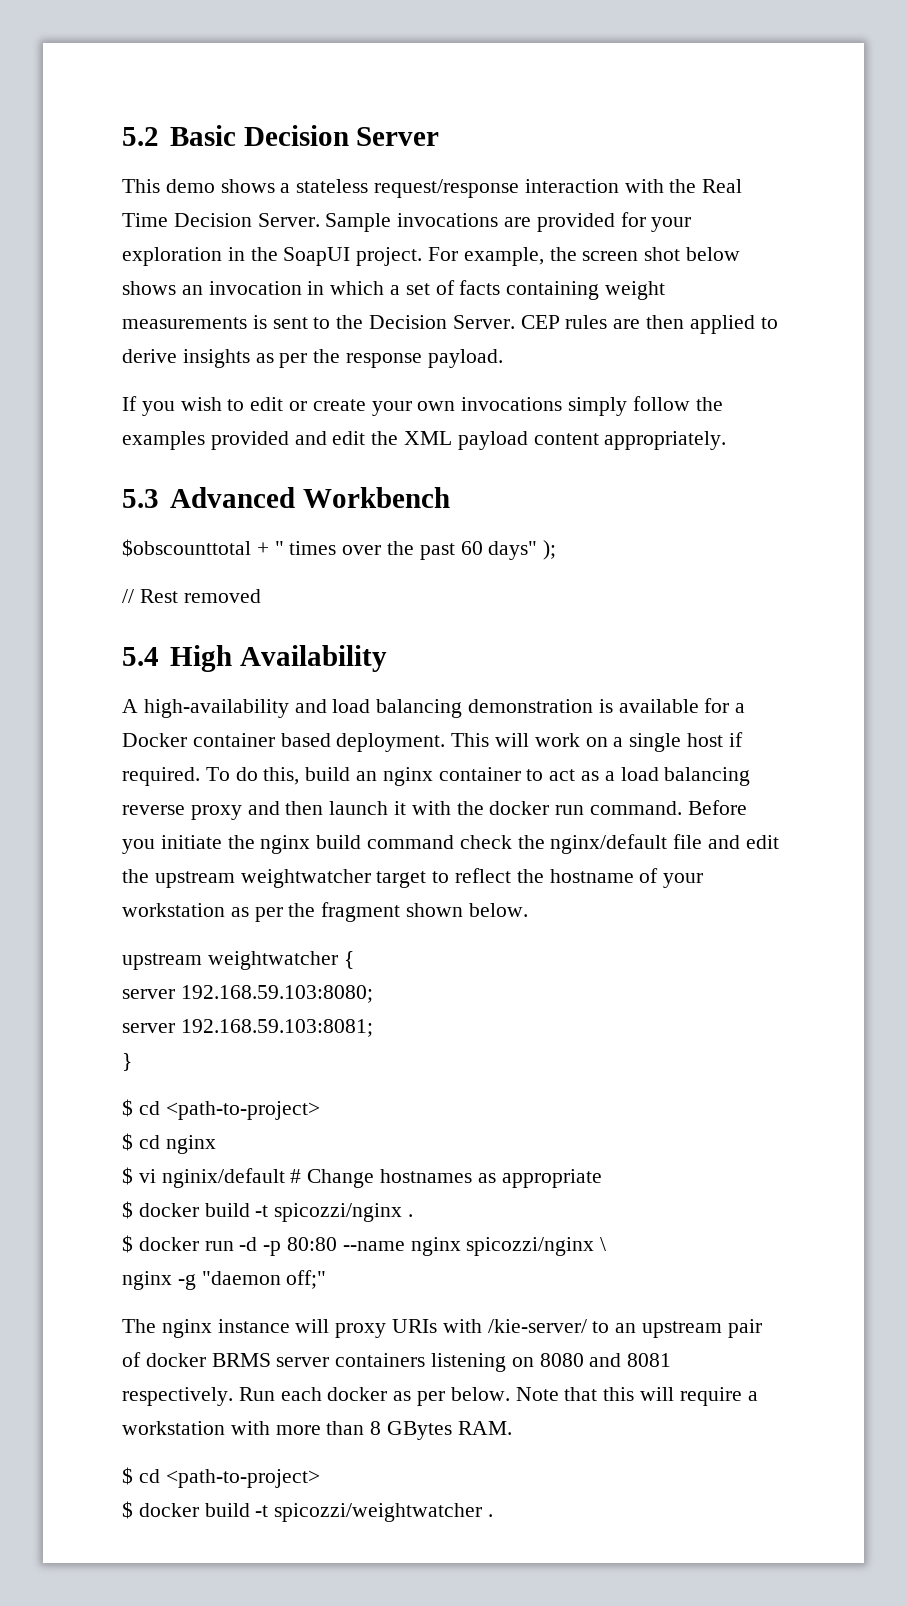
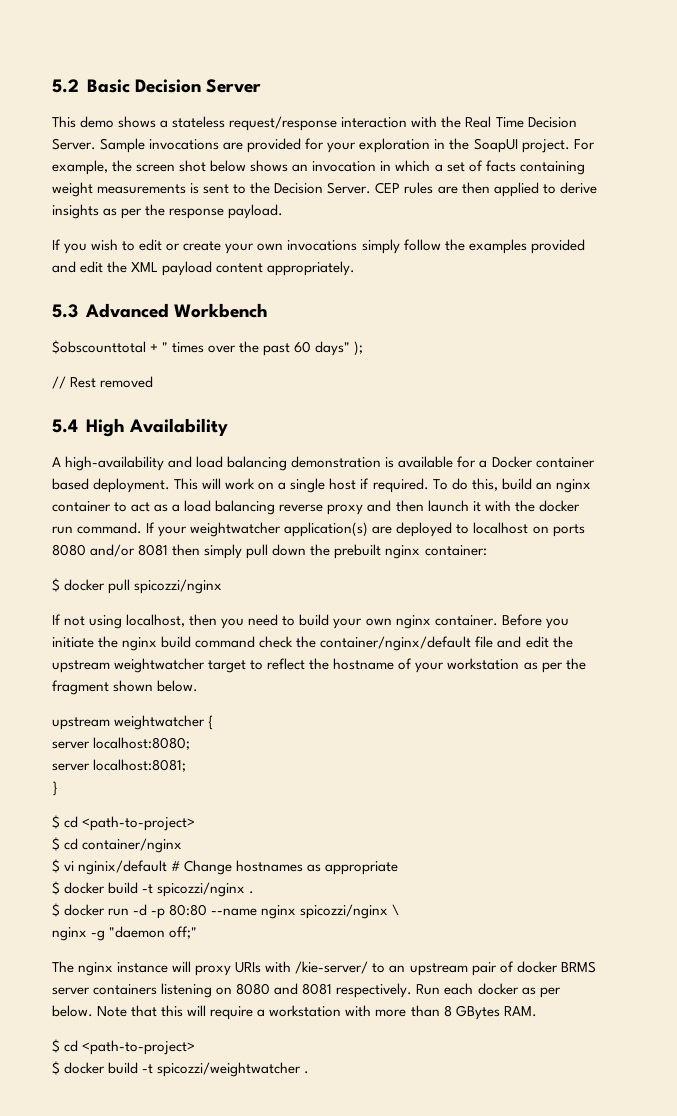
(683, 808) none -> [146,522,585,537] [52,544,487,559] [52,578,223,594] [52,614,498,629] If your weightwatcher application(s) are deployed to localhost on ports 8080 and/or 8081 then simply pull down the prebuilt nginx container: // $ docker pull spicozzi/nginx // If not using localhost, then you need to build your own nginx container.
[550,834,668,854] nginx/default -> [320,636,472,651] container/nginx/default
[180,985,373,1003] [122,1019,373,1037] 192.168.59.103:8080; // server 192.168.59.103:8081; -> [93,737,191,750] [52,759,187,772] localhost:8080; // server localhost:8081;
[165,1135,216,1154] nginx -> [82,838,183,853] container/nginx

